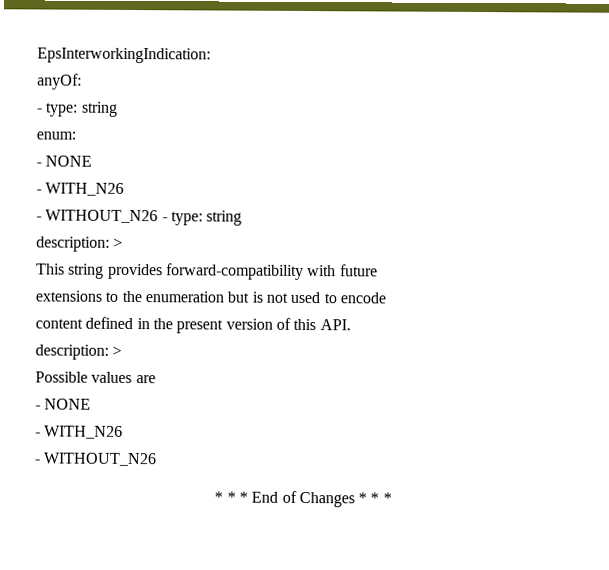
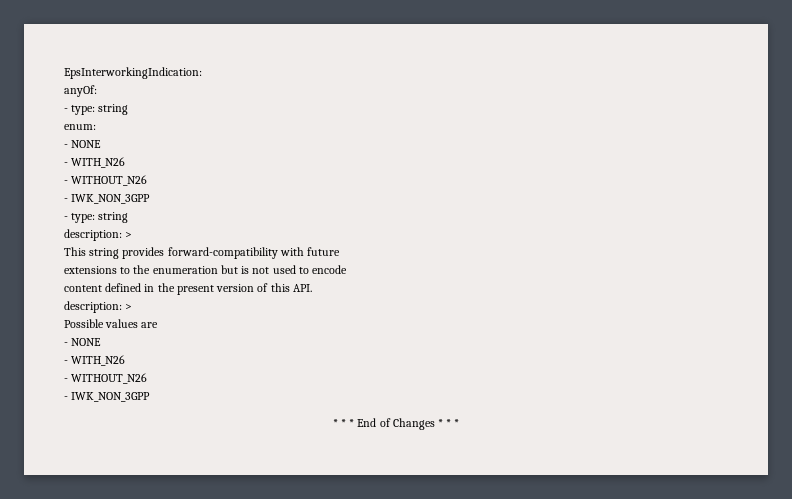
(159, 216) none -> [64,194,151,204] // - IWK_NON_3GPP //
(158, 459) none -> [64,392,151,402] // - IWK_NON_3GPP

